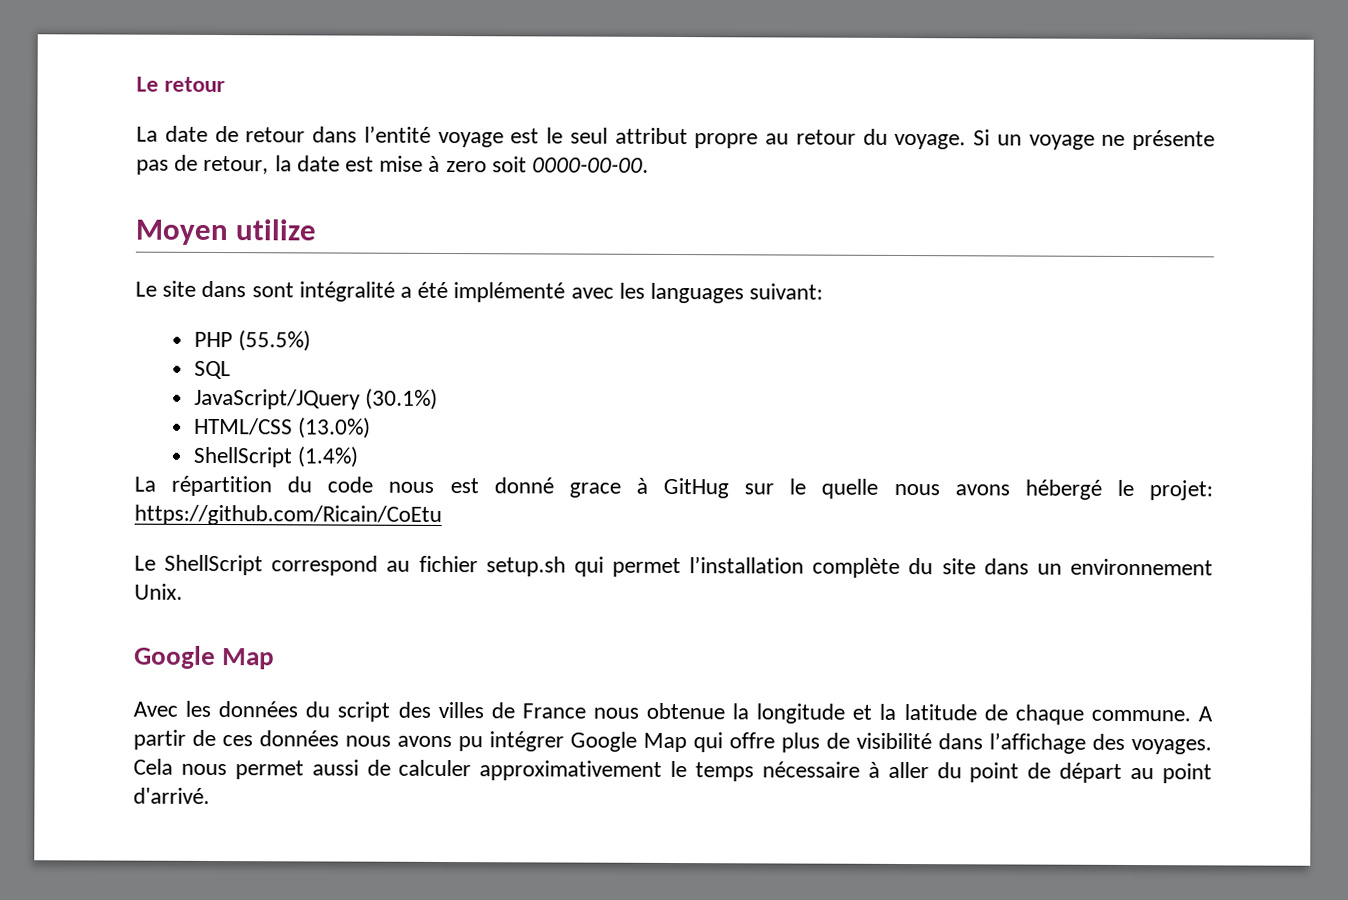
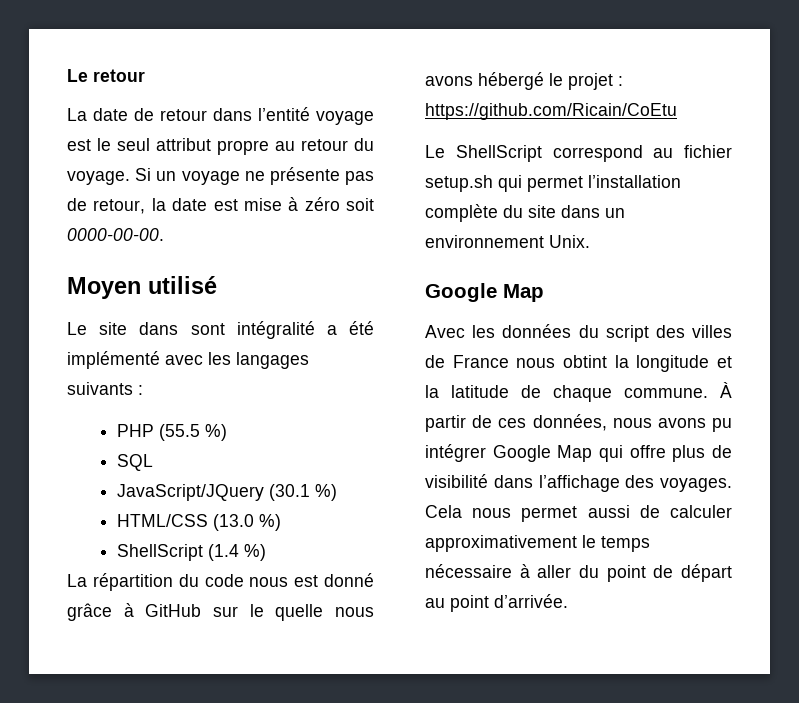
[445,160,487,173] zero -> [304,197,340,211] zéro
[235,219,318,241] utilize -> [148,276,217,294] utilisé
[650,282,824,304] languages suivant: -> [236,352,309,369] [67,382,143,395] langages suivants :
[238,330,312,352] (55.5%) -> [158,424,227,441] (55.5 %)
[365,388,439,410] (30.1%) -> [268,484,337,501] (30.1 %)
[298,417,372,439] [193,446,360,468] (13.0%) // ShellScript (1.4%) -> [212,514,281,531] [116,544,266,561] (13.0 %) // ShellScript (1.4 %)
[568,477,730,499] grace à GitHug -> [67,603,202,621] grâce à GitHub
[1149,480,1213,501] projet: -> [568,73,623,90] projet :
[646,702,726,720] obtenue -> [563,355,607,368] obtint
[1197,706,1213,722] A -> [720,382,732,398] À
[259,730,339,747] données -> [532,414,607,431] données,
[133,787,210,804] d'arrivé. -> [494,594,568,608] d’arrivée.

